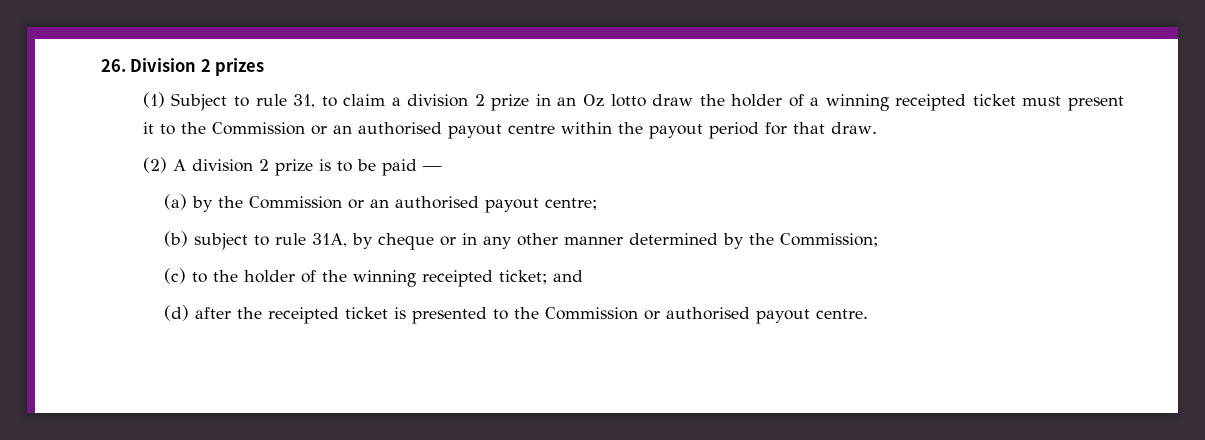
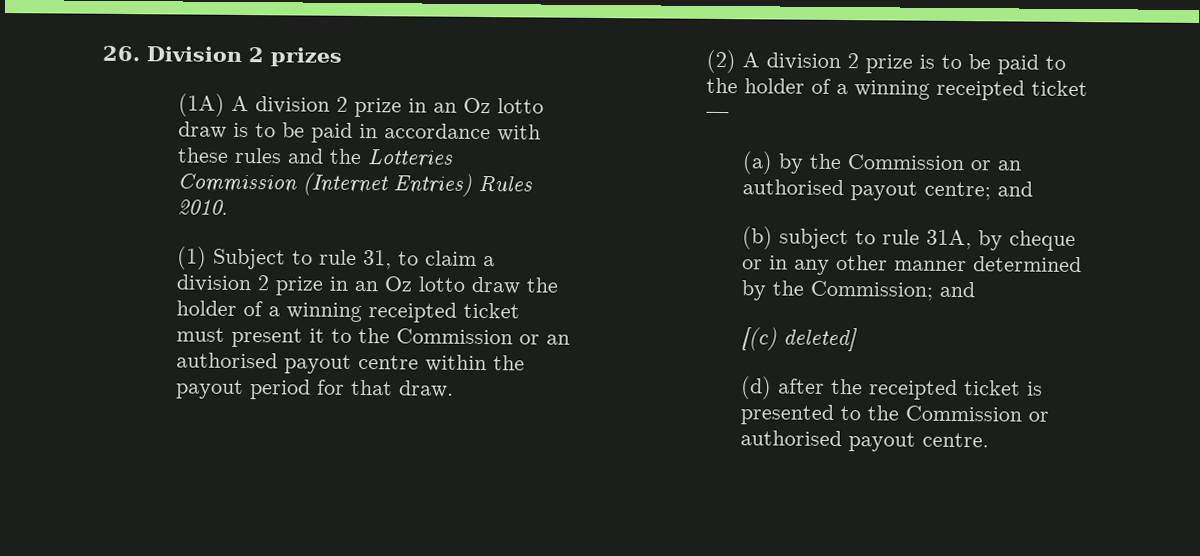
(265, 67) none -> [177,93,544,118] [177,121,541,143] [176,147,454,168] [176,172,533,197] [176,199,228,215] // (1A) A division 2 prize in an Oz lotto draw is to be paid in accordance with these rules and the Lotteries Commission (Internet Entries) Rules 2010.
(417, 167) none -> [1044,55,1066,70] [705,77,1088,101] to the holder of a winning receipted ticket
(597, 204) none -> [997,181,1034,197] and
[163,268,583,287] // (c) to the holder of the winning receipted ticket; and -> [939,281,976,298] [741,327,859,352] and // [(c) deleted]

